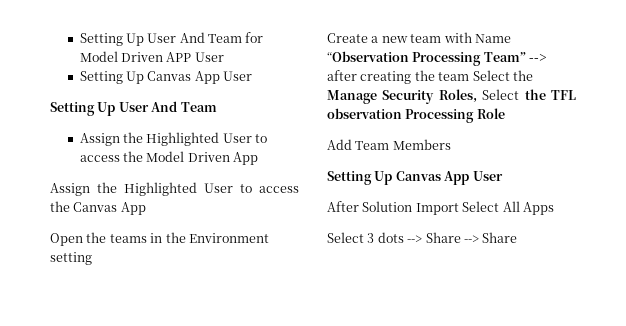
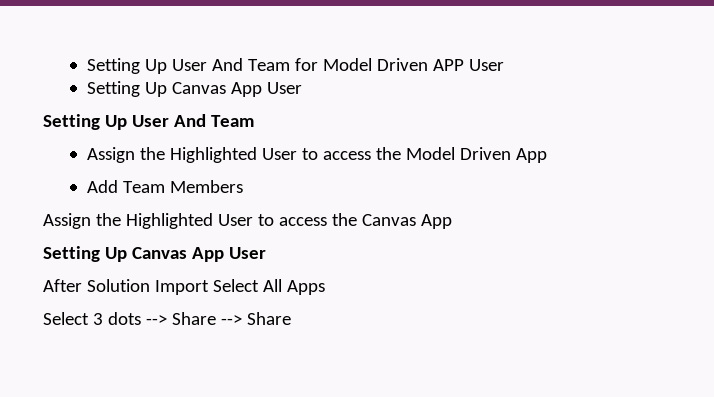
(259, 158) none -> [86,180,243,193] // Add Team Members
[50,232,269,246] [50,252,92,265] [327,32,511,43] [327,51,548,66] [327,70,533,84] [327,89,576,104] [327,108,505,123] [327,139,451,150] // Open the teams in the Environment setting // Create a new team with Name “Observation Processing Team” --> after creating the team Select the Manage Security Roles, Select the TFL observation Processing Role // Add Team Members -> (452, 221) none

